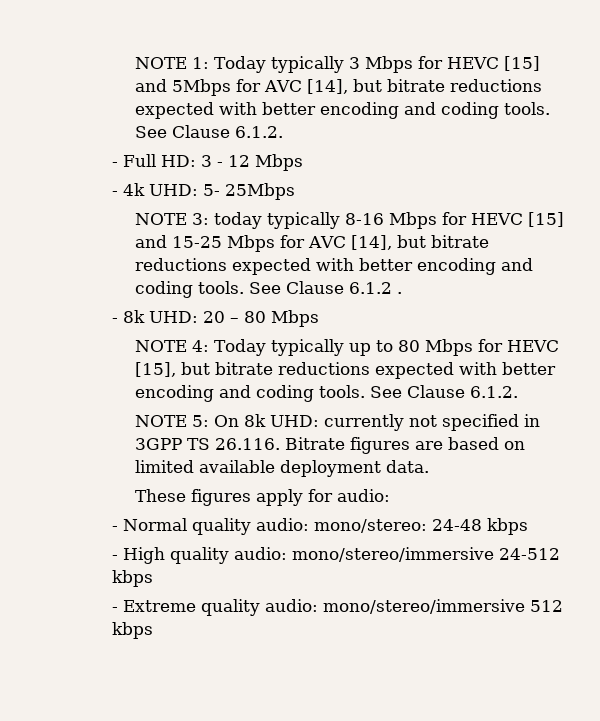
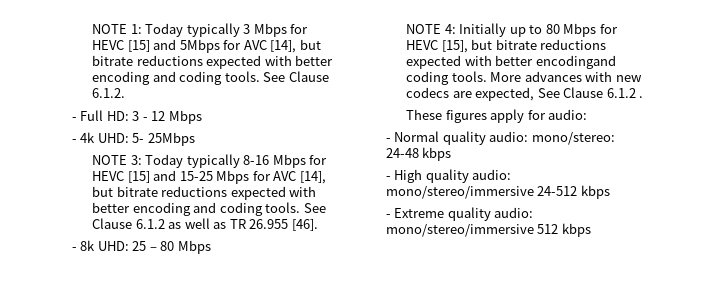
[214,212,263,229] today -> [145,154,184,168] Today
[397,292,403,294] . -> [168,218,318,231] as well as TR 26.955 [46].
[202,311,225,323] 20 -> [132,241,147,251] 25
[214,339,345,356] Today typically -> [459,23,507,37] Initially
[135,385,519,402] [135,414,541,431] [135,437,526,454] [135,460,430,477] encoding and coding tools. See Clause 6.1.2. // NOTE 5: On 8k UHD: currently not specified in 3GPP TS 26.116. Bitrate figures are based on limited available deployment data. -> [535,55,616,69] [406,71,642,85] [406,87,644,101] encodingand coding tools. More advances with new codecs are expected, See Clause 6.1.2 .

